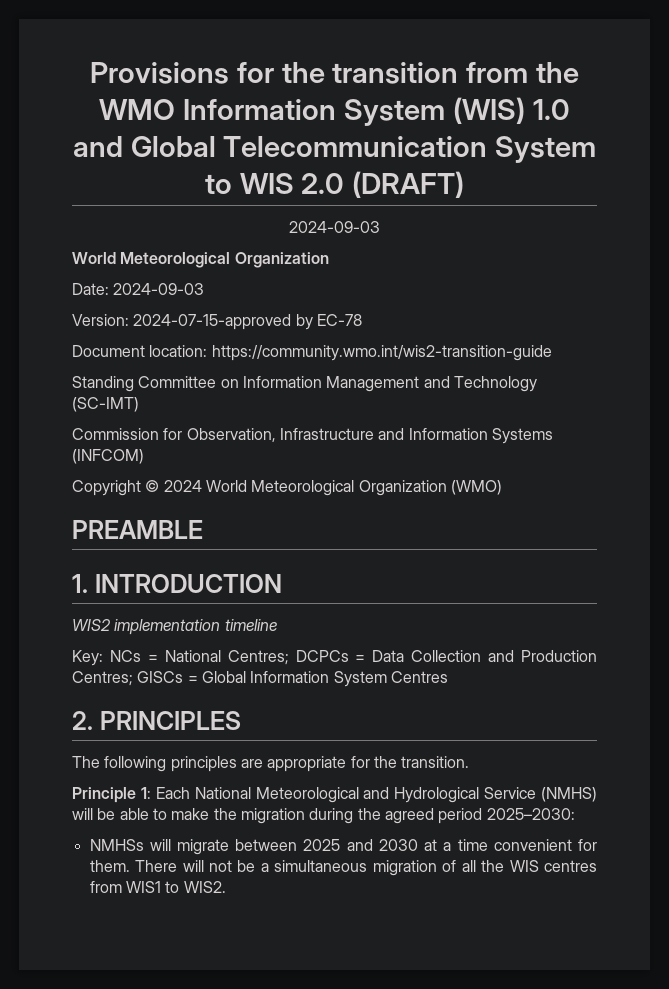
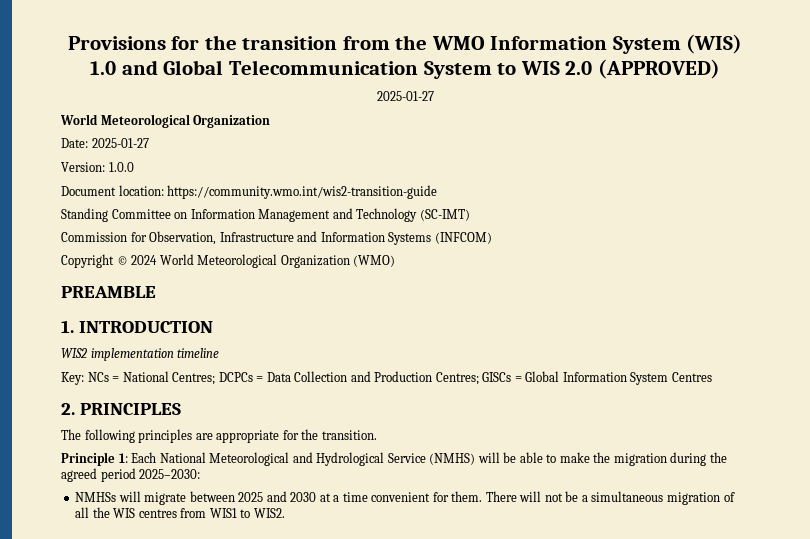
[352,171,465,198] [289,221,380,233] (DRAFT) // 2024-09-03 -> [597,59,720,79] [376,91,434,101] (APPROVED) // 2025-01-27
[113,283,205,295] 2024-09-03 -> [91,138,149,148] 2025-01-27
[133,314,362,330] 2024-07-15-approved by EC-78 -> [108,162,134,172] 1.0.0

